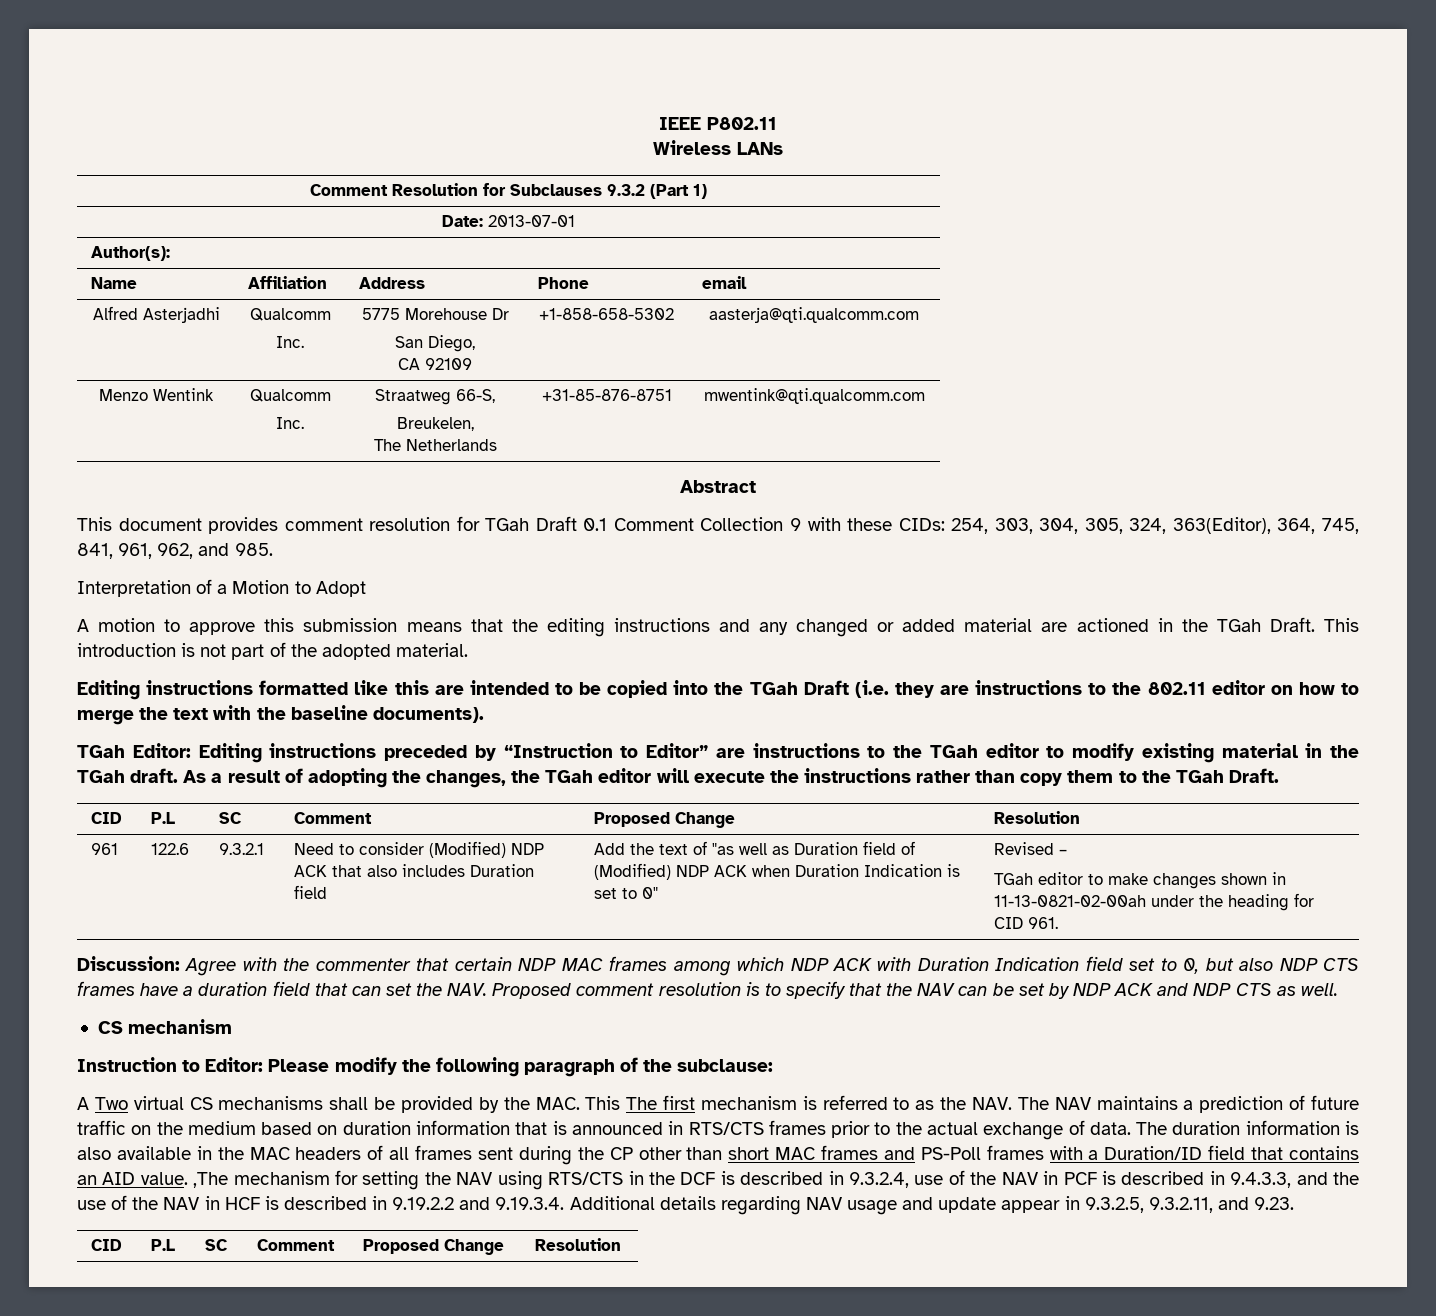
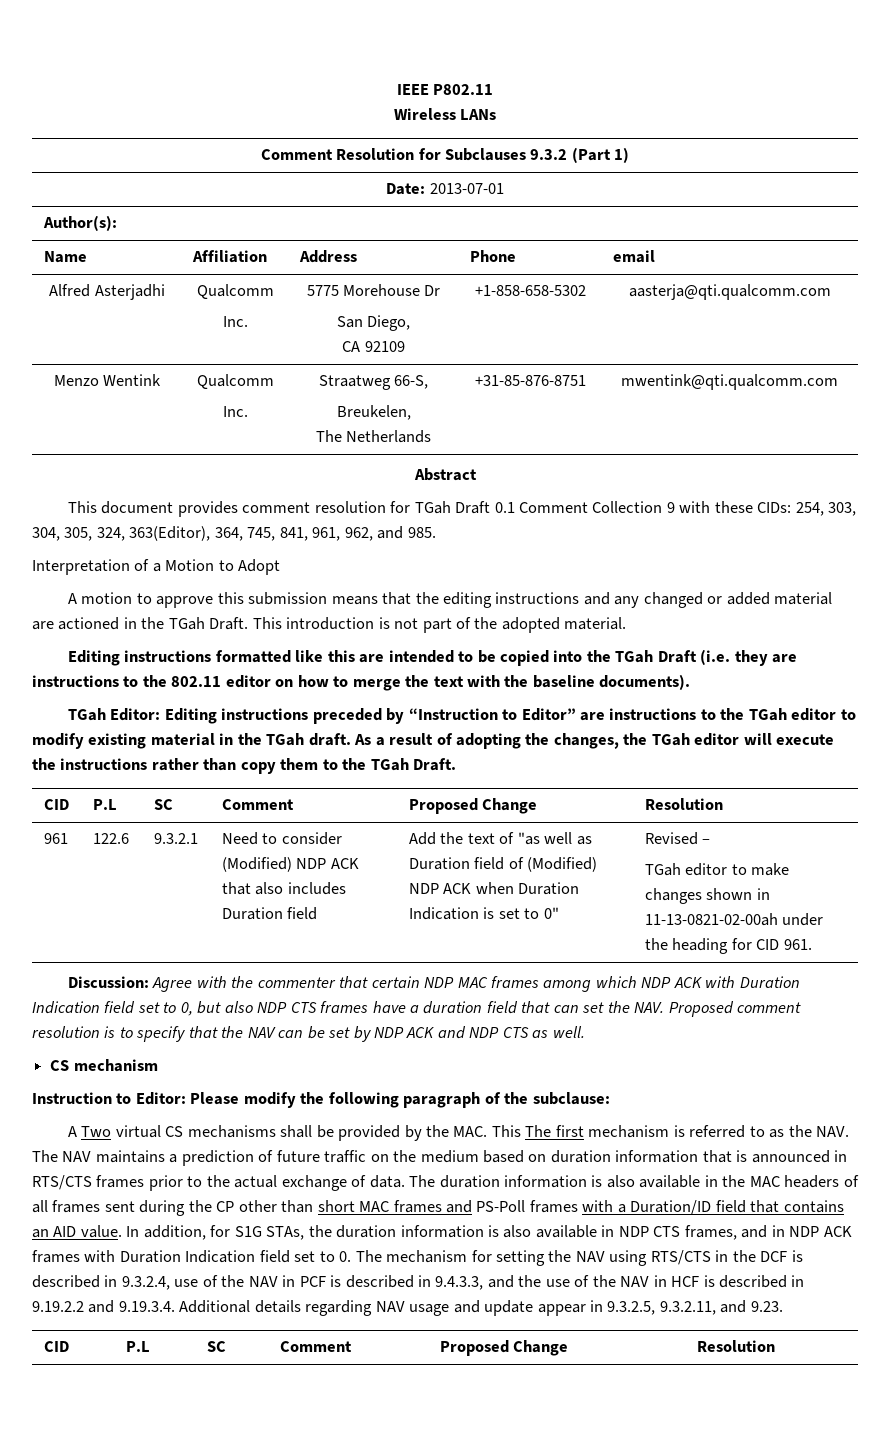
[193,1172,229,1188] ,The -> [126,1225,852,1240] [32,1250,382,1263] In addition, for S1G STAs, the duration information is also available in NDP CTS frames, and in NDP ACK frames with Duration Indication field set to 0. The

